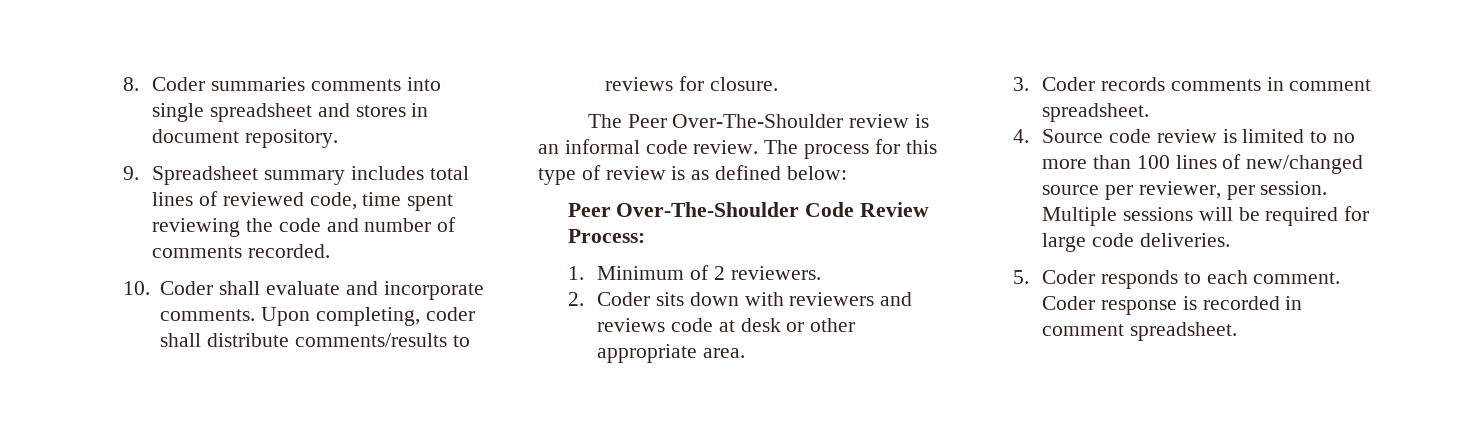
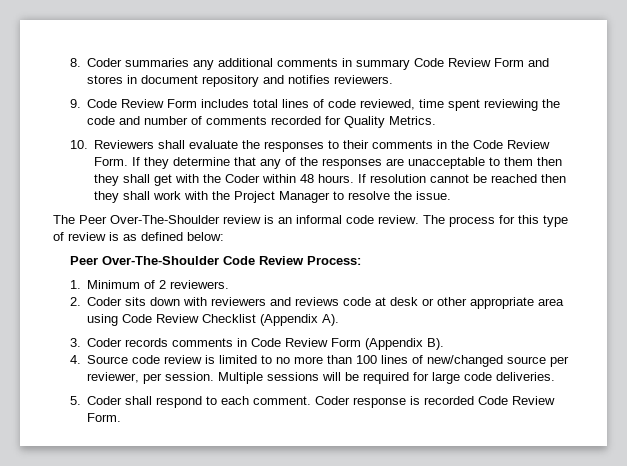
[310,77,441,91] [152,103,429,122] [152,129,339,148] [122,166,346,185] comments into single spreadsheet and stores in document repository. // 9. Spreadsheet summary -> [193,58,550,70] [87,75,394,87] [69,99,198,108] any additional comments in summary Code Review Form and stores in document repository and notifies reviewers. // 9. Code Review Form
[222,192,357,210] reviewed code, -> [328,99,416,110] code reviewed,
[248,244,331,258] recorded. -> [271,116,437,128] recorded for Quality Metrics.
[160,281,214,295] Coder -> [94,140,155,149] Reviewers
[345,281,484,300] [160,307,475,326] [160,333,470,347] [605,76,778,91] and incorporate comments. Upon completing, coder shall distribute comments/results to reviews for closure. -> [242,140,551,152] [94,157,563,169] [94,174,567,186] [94,191,452,203] the responses to their comments in the Code Review Form. If they determine that any of the responses are unacceptable to them then they shall get with the Coder within 48 hours. If resolution cannot be reached then they shall work with the Project Manager to resolve the issue.
[703,348,746,358] area. -> [538,298,565,306] [87,314,340,326] area using Code Review Checklist (Appendix A).
[1289,79,1372,91] [1042,103,1150,122] comment spreadsheet. -> [251,338,445,350] Code Review Form (Appendix B).
[1101,270,1179,289] responds -> [125,396,203,408] shall respond
[1285,296,1303,310] [1042,322,1238,341] in comment spreadsheet. -> [478,396,556,405] [87,413,122,422] Code Review Form.

